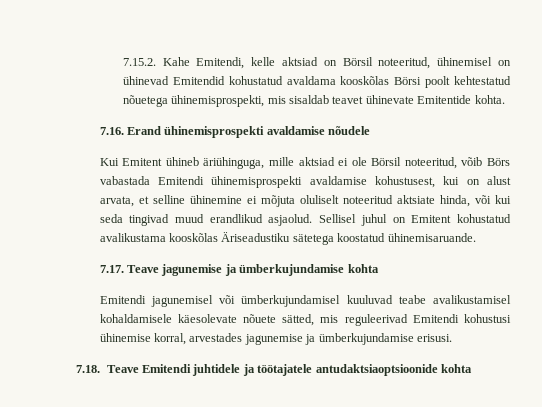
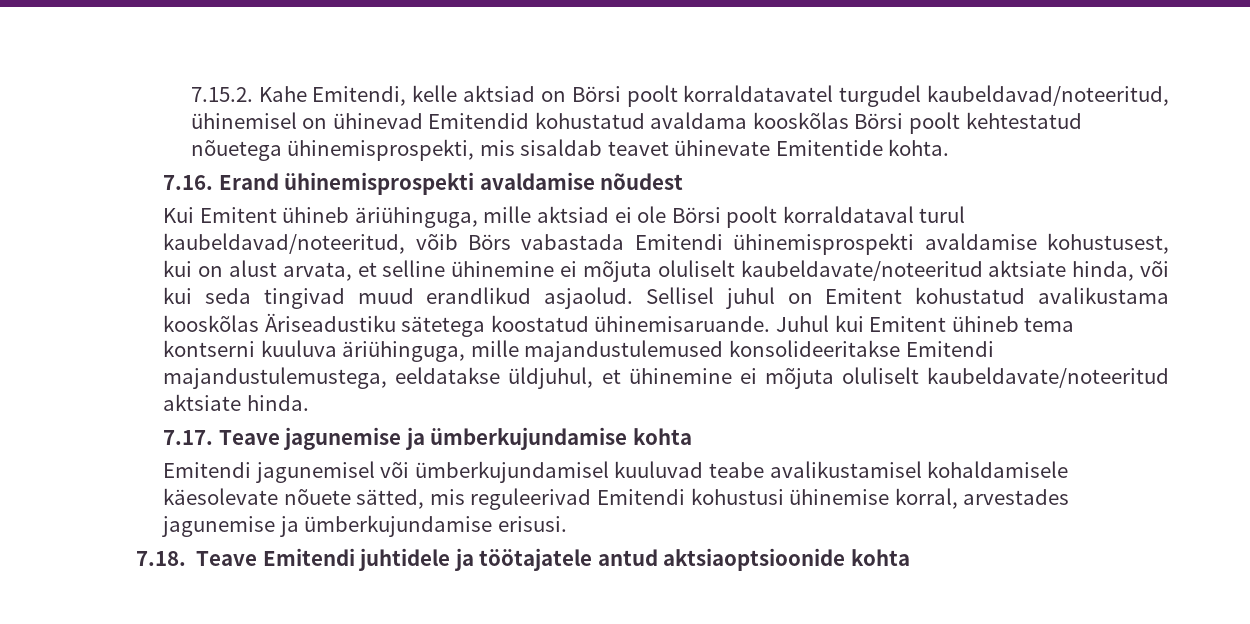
[342,57,431,69] Börsil noteeritud, -> [571,85,1169,107] Börsi poolt korraldatavatel turgudel kaubeldavad/noteeritud,
[328,126,371,135] nõudele -> [600,173,684,190] nõudest
[371,157,457,169] Börsil noteeritud, -> [671,206,966,228] [163,233,406,254] Börsi poolt korraldataval turul kaubeldavad/noteeritud,
[342,195,393,204] noteeritud -> [740,260,983,281] kaubeldavate/noteeritud
(476, 237) none -> [775,315,1075,332] [163,340,994,362] [163,367,1169,389] [163,394,309,411] Juhul kui Emitent ühineb tema kontserni kuuluva äriühinguga, mille majandustulemused konsolideeritakse Emitendi majandustulemustega, eeldatakse üldjuhul, et ühinemine ei mõjuta oluliselt kaubeldavate/noteeritud aktsiate hinda.
[315,364,438,376] antudaktsiaoptsioonide -> [597,548,846,571] antud aktsiaoptsioonide

